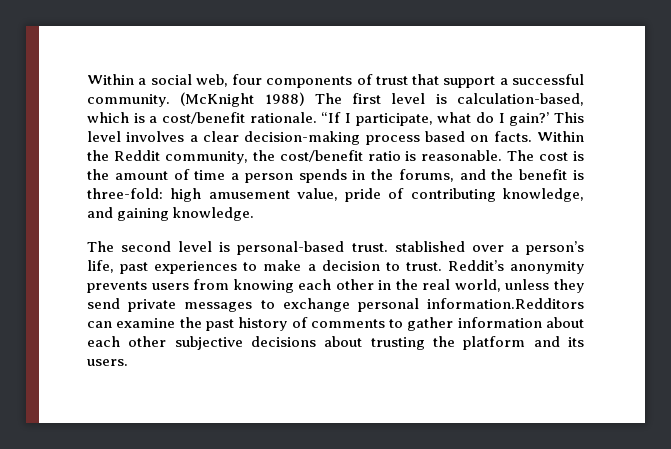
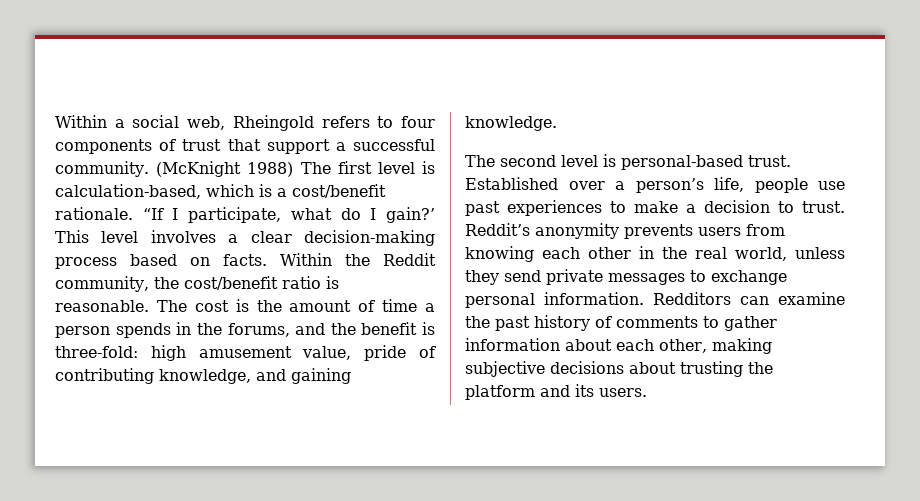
(228, 80) none -> [232,115,394,131] Rheingold refers to
[394,241,465,252] stablished -> [465,177,558,190] Established
(114, 266) none -> [754,178,845,193] people use
[427,298,584,309] information.Redditors -> [544,292,731,305] information. Redditors
[128,336,167,347] other -> [659,338,772,354] other, making

